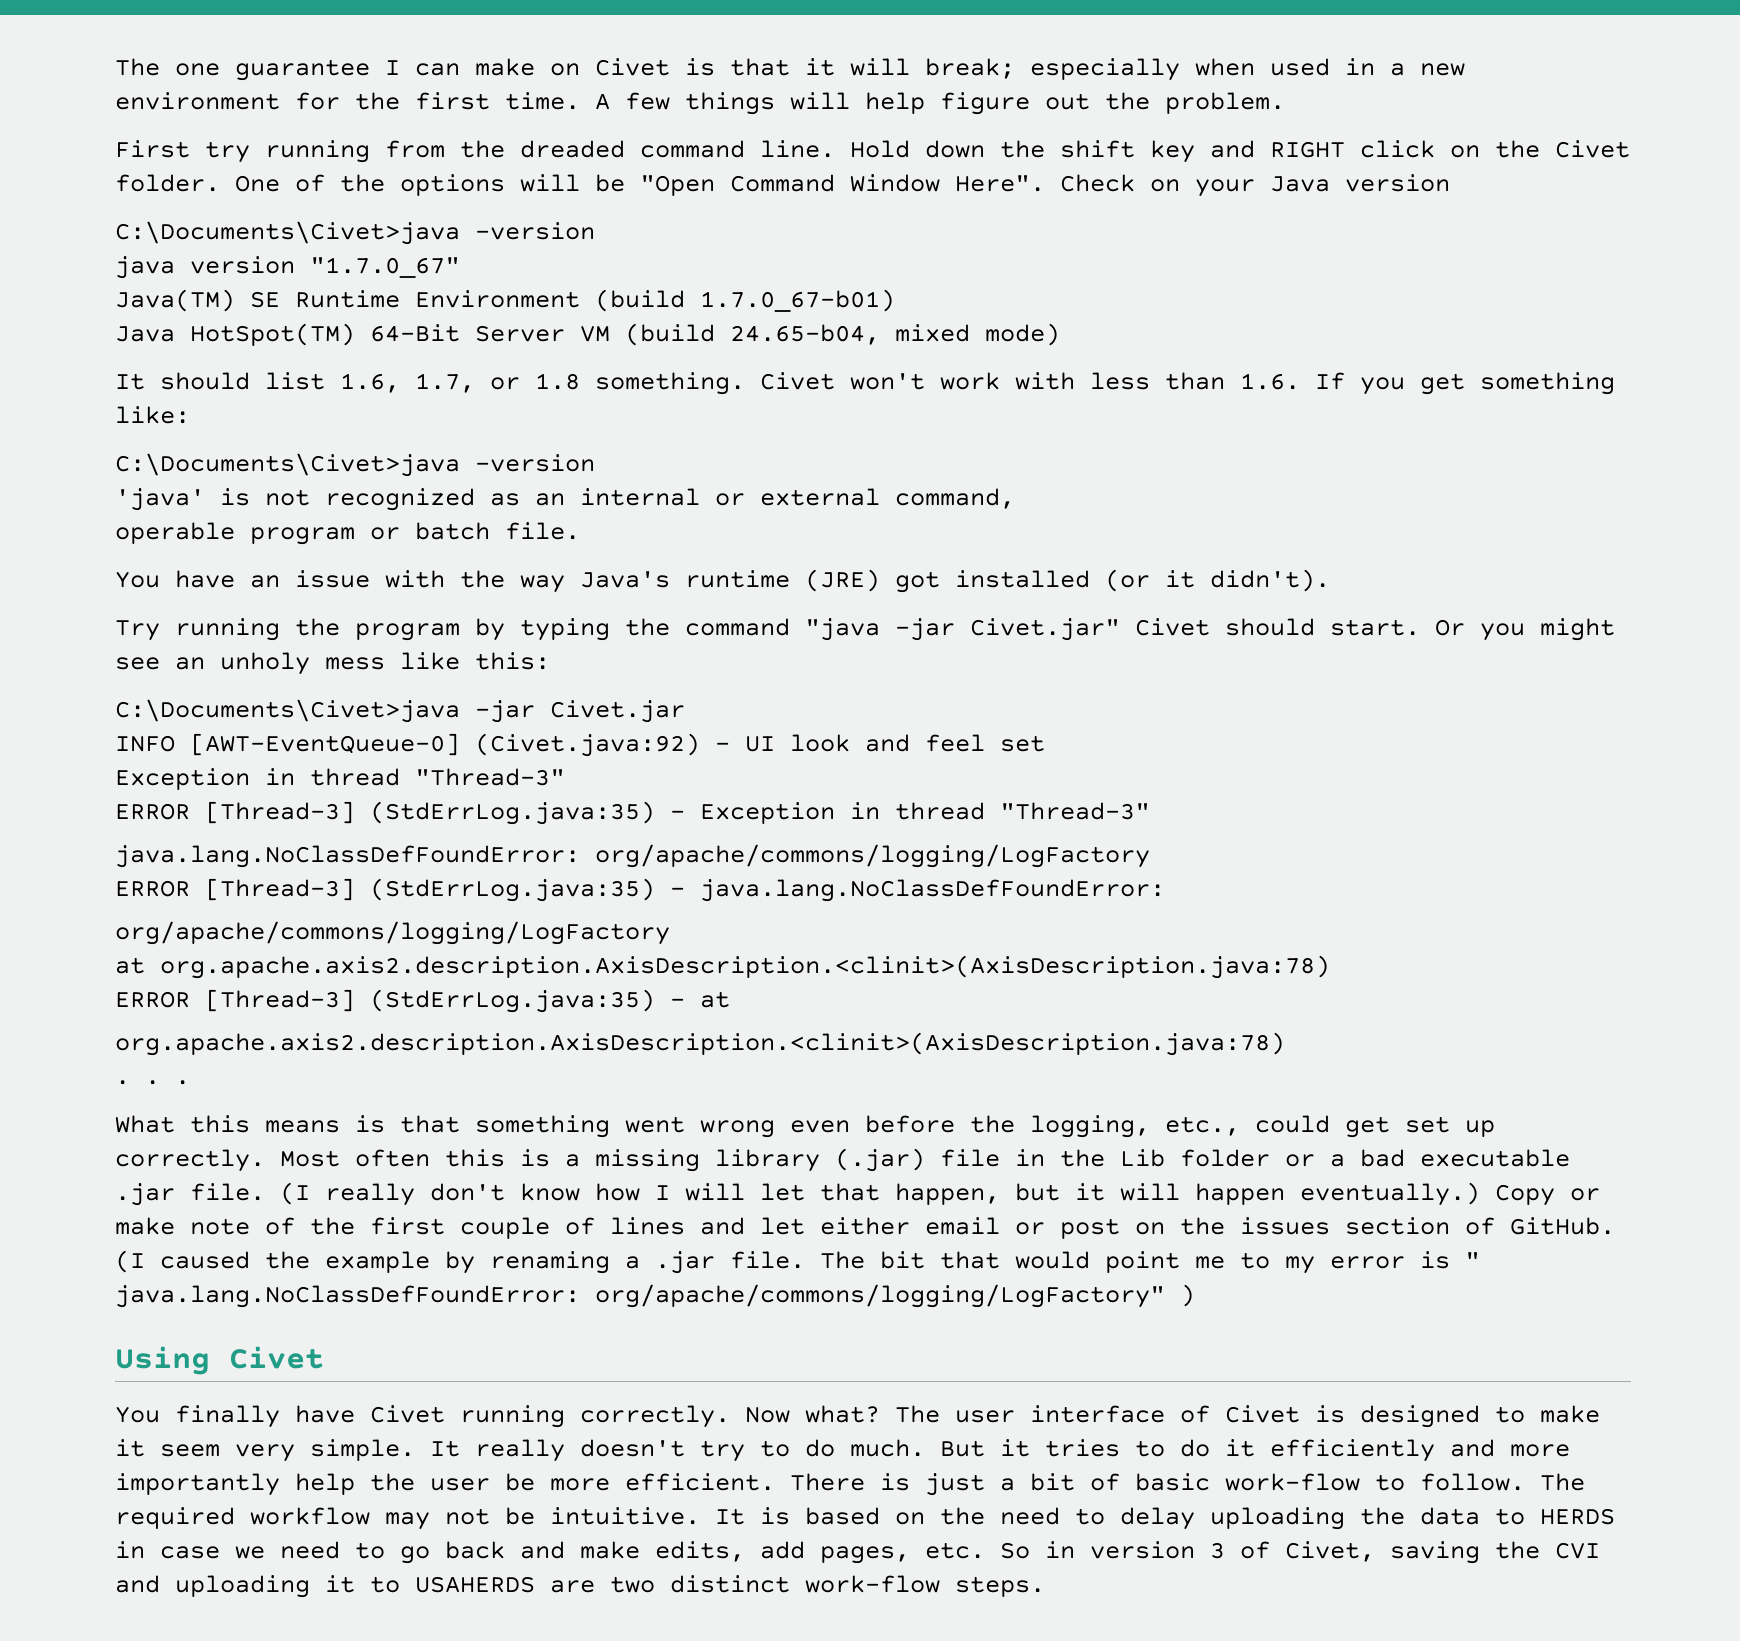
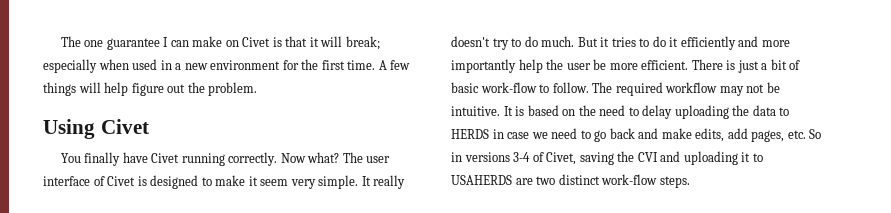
[115,140,1630,163] [115,174,1450,197] [115,221,595,245] [115,256,460,279] [115,289,895,312] [115,323,1060,346] [115,372,1615,395] [115,406,190,424] [115,453,595,477] [115,488,1015,511] [115,522,580,545] [115,569,1330,593] [115,618,1615,641] [115,652,550,675] [115,699,685,723] [115,733,1045,757] [115,768,565,790] [115,801,1150,825] [115,844,1150,868] [115,878,1165,902] [115,921,670,945] [115,955,1330,979] [115,989,730,1013] [115,1032,1285,1056] [115,1080,190,1085] [115,1115,1495,1138] [115,1148,1570,1172] [115,1182,1600,1206] [115,1217,1615,1239] [115,1250,1480,1274] [115,1284,1195,1308] // First try running from the dreaded command line. Hold down the shift key and RIGHT click on the Civet folder. One of the options will be "Open Command Window Here". Check on your Java version // C:\Documents\Civet>java -version // java version "1.7.0_67" // Java(TM) SE Runtime Environment (build 1.7.0_67-b01) // Java HotSpot(TM) 64-Bit Server VM (build 24.65-b04, mixed mode) // It should list 1.6, 1.7, or 1.8 something. Civet won't work with less than 1.6. If you get something like: // C:\Documents\Civet>java -version // 'java' is not recognized as an internal or external command, // operable program or batch file. // You have an issue with the way Java's runtime (JRE) got installed (or it didn't). // Try running the program by typing the command "java -jar Civet.jar" Civet should start. Or you might see an unholy mess like this: // C:\Documents\Civet>java -jar Civet.jar // INFO [AWT-EventQueue-0] (Civet.java:92) - UI look and feel set // Exception in thread "Thread-3" // ERROR [Thread-3] (StdErrLog.java:35) - Exception in thread "Thread-3" // java.lang.NoClassDefFoundError: org/apache/commons/logging/LogFactory // ERROR [Thread-3] (StdErrLog.java:35) - java.lang.NoClassDefFoundError: // org/apache/commons/logging/LogFactory // at org.apache.axis2.description.AxisDescription.<clinit>(AxisDescription.java:78) // ERROR [Thread-3] (StdErrLog.java:35) - at // org.apache.axis2.description.AxisDescription.<clinit>(AxisDescription.java:78) // . . . // What this means is that something went wrong even before the logging, etc., could get set up correctly. Most often this is a missing library (.jar) file in the Lib folder or a bad executable .jar file. (I really don't know how I will let that happen, but it will happen eventually.) Copy or make note of the first couple of lines and let either email or post on the issues section of GitHub. (I caused the example by renaming a .jar file. The bit that would point me to my error is " java.lang.NoClassDefFoundError: org/apache/commons/logging/LogFactory" ) -> (258, 89) none
[1090,1541,1225,1559] version 3 -> [464,152,531,162] versions 3-4

